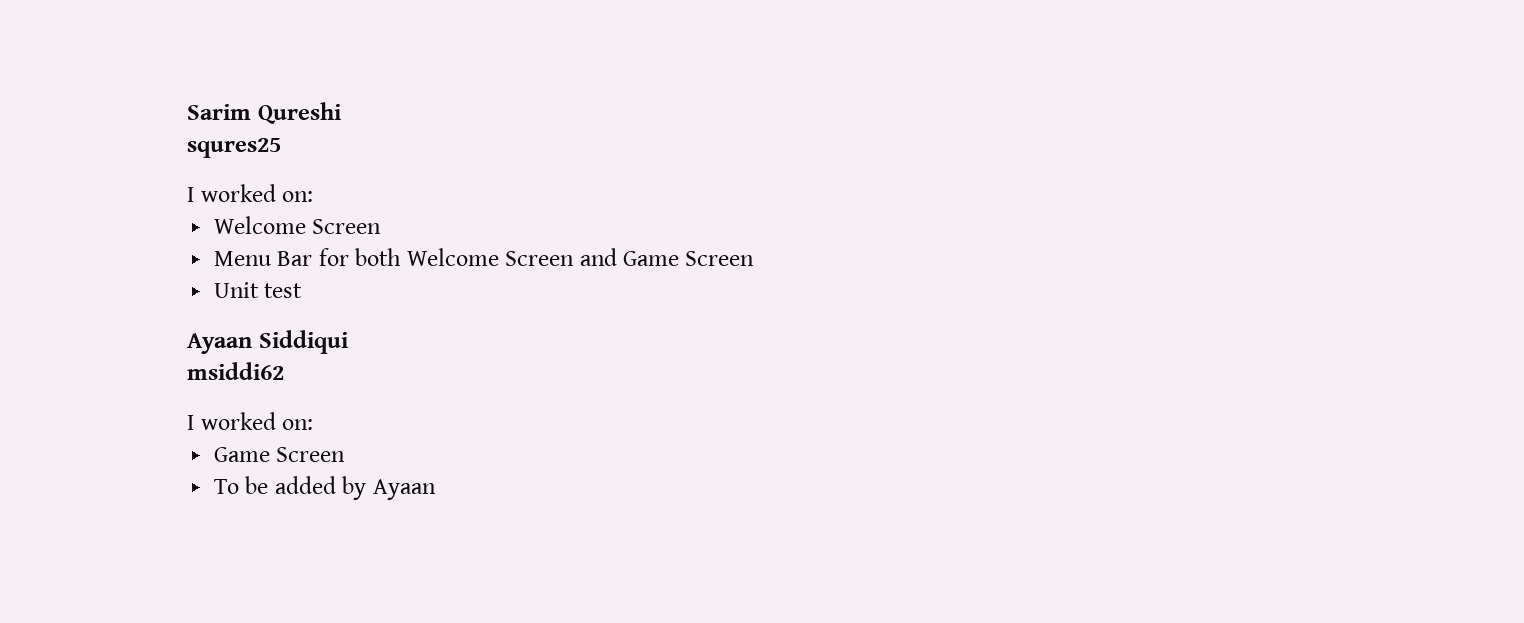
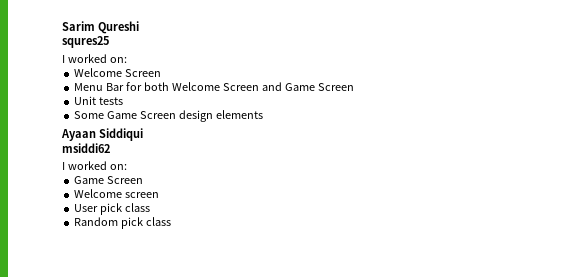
[264,283,303,298] test -> [99,97,124,105] [74,110,263,122] tests // Some Game Screen design elements
[213,476,436,500] To be added by Ayaan -> [74,189,160,198] [74,203,151,215] [74,217,172,229] Welcome screen // User pick class // Random pick class

